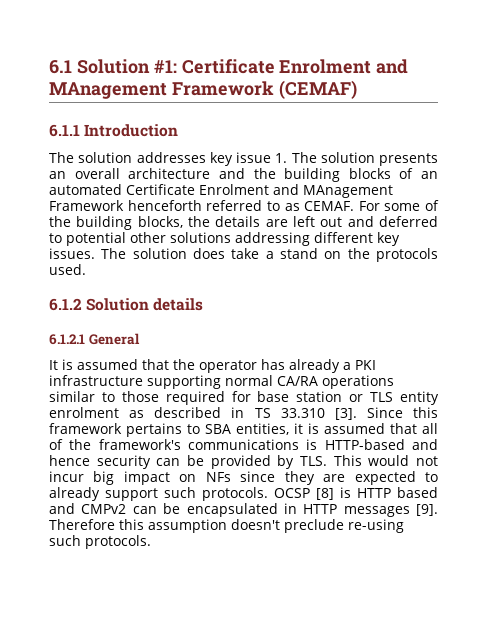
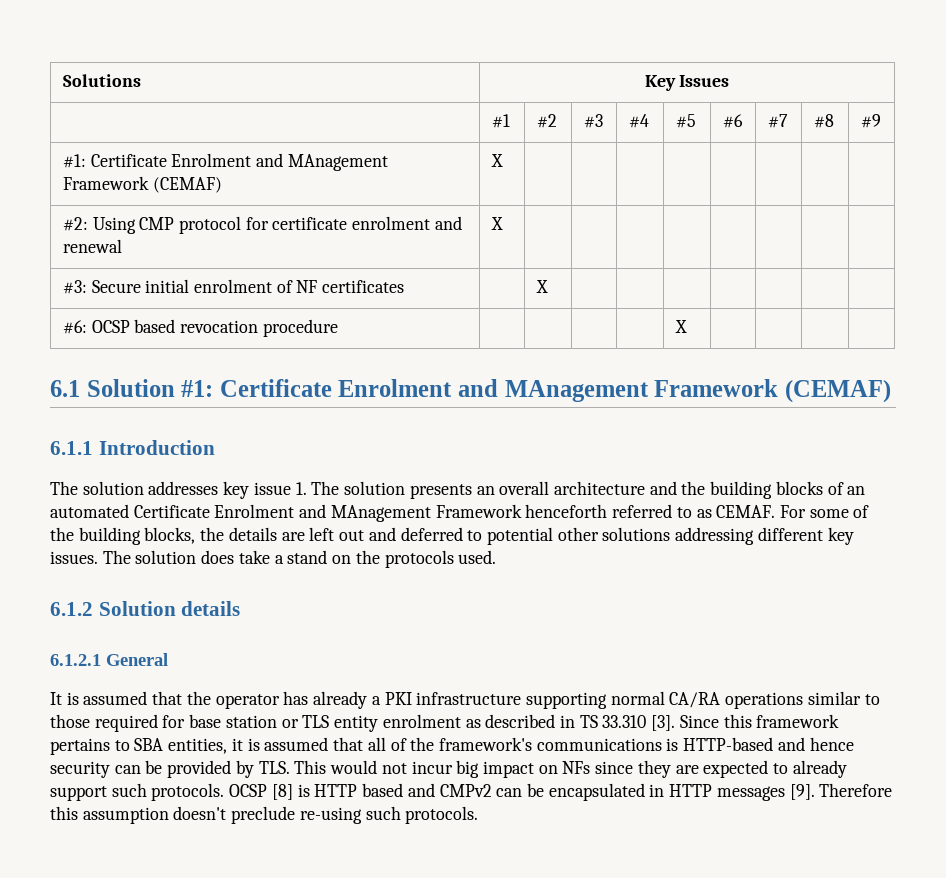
(49, 67) none -> [62,74,141,87] [644,75,730,91] [491,114,510,128] [536,114,557,128] [583,114,603,128] [628,114,649,128] [675,114,696,128] [722,114,743,128] [767,114,788,128] [813,114,834,128] [860,114,881,128] [62,153,388,171] [62,176,222,193] [490,154,503,167] [62,216,462,234] [62,239,122,253] [490,217,503,230] [62,279,405,294] [535,280,548,293] [62,319,338,337] [674,320,687,333] Solutions | Key Issues // | #1 | #2 | #3 | #4 | #5 | #6 | #7 | #8 | #9 // #1: Certificate Enrolment and MAnagement Framework (CEMAF) | X | | | | | | | | // #2: Using CMP protocol for certificate enrolment and renewal | X | | | | | | | | // #3: Secure initial enrolment of NF certificates | | X | | | | | | | // #6: OCSP based revocation procedure | | | | | X | | | | //

